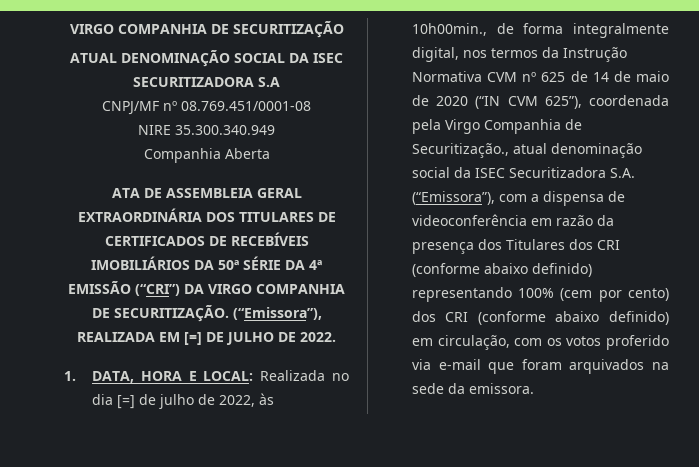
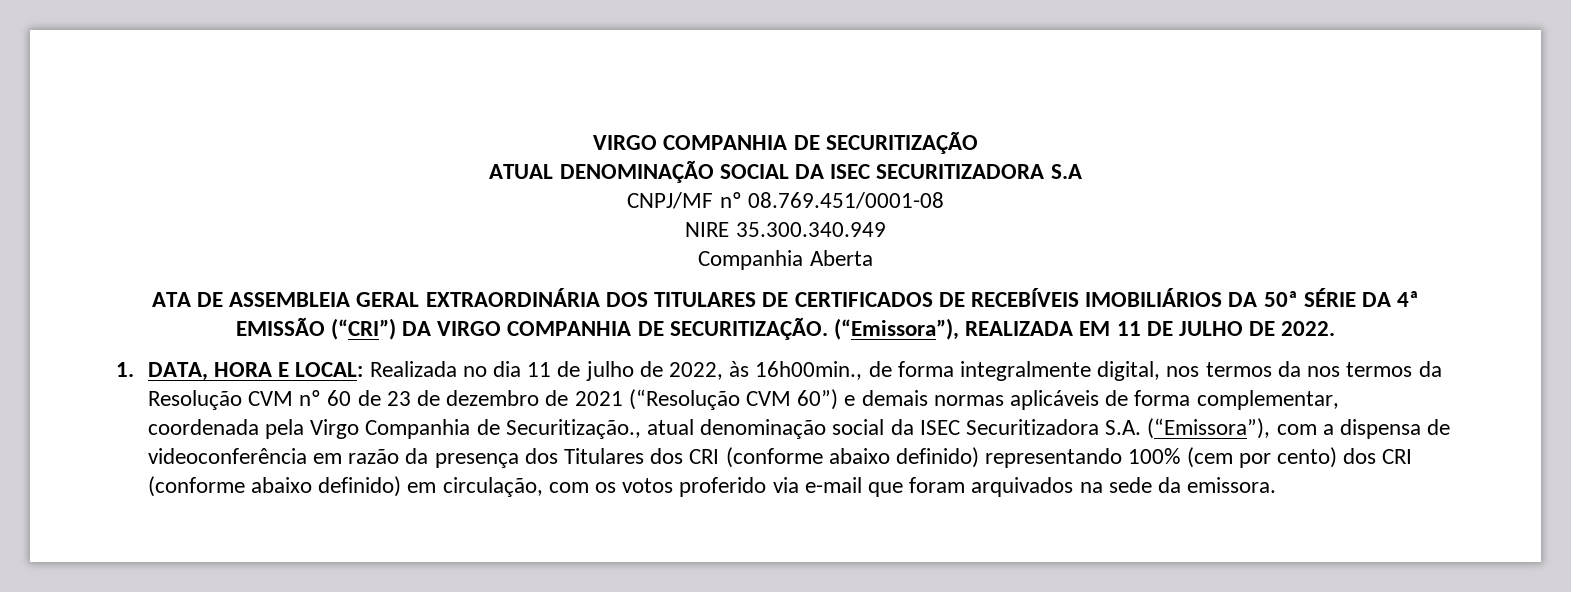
[184,332,202,345] [=] -> [1116,321,1141,336] 11
[116,395,135,409] [=] -> [527,362,552,377] 11
[411,23,487,36] 10h00min., -> [755,361,863,380] 16h00min.,
[562,47,627,62] [411,71,669,82] [411,95,582,109] Instrução Normativa CVM nº 625 de 14 de maio de 2020 (“IN CVM 625”), -> [1307,361,1442,377] [147,389,1339,410] nos termos da Resolução CVM nº 60 de 23 de dezembro de 2021 (“Resolução CVM 60”) e demais normas aplicáveis de forma complementar,

